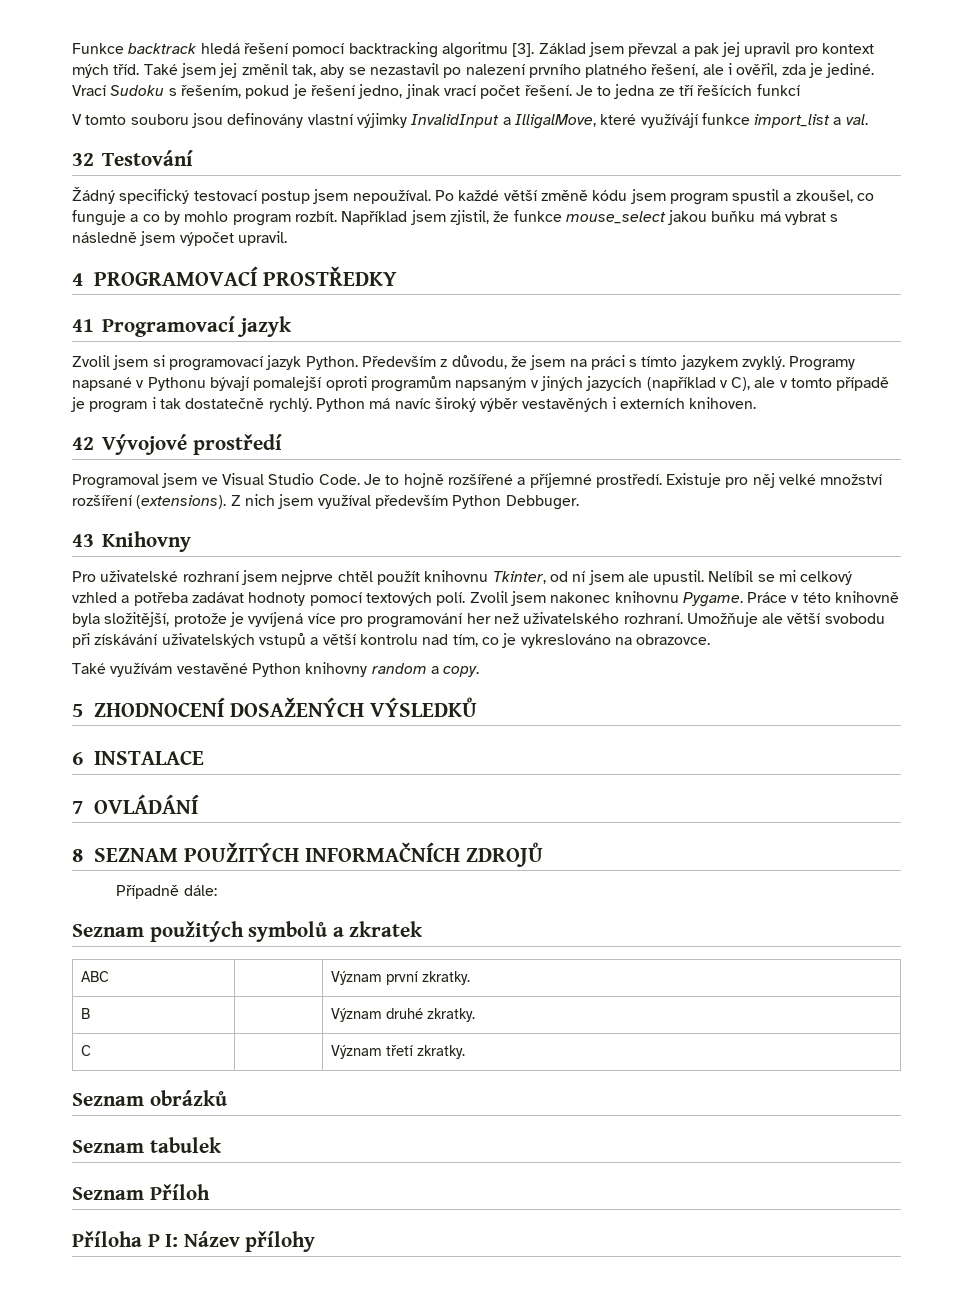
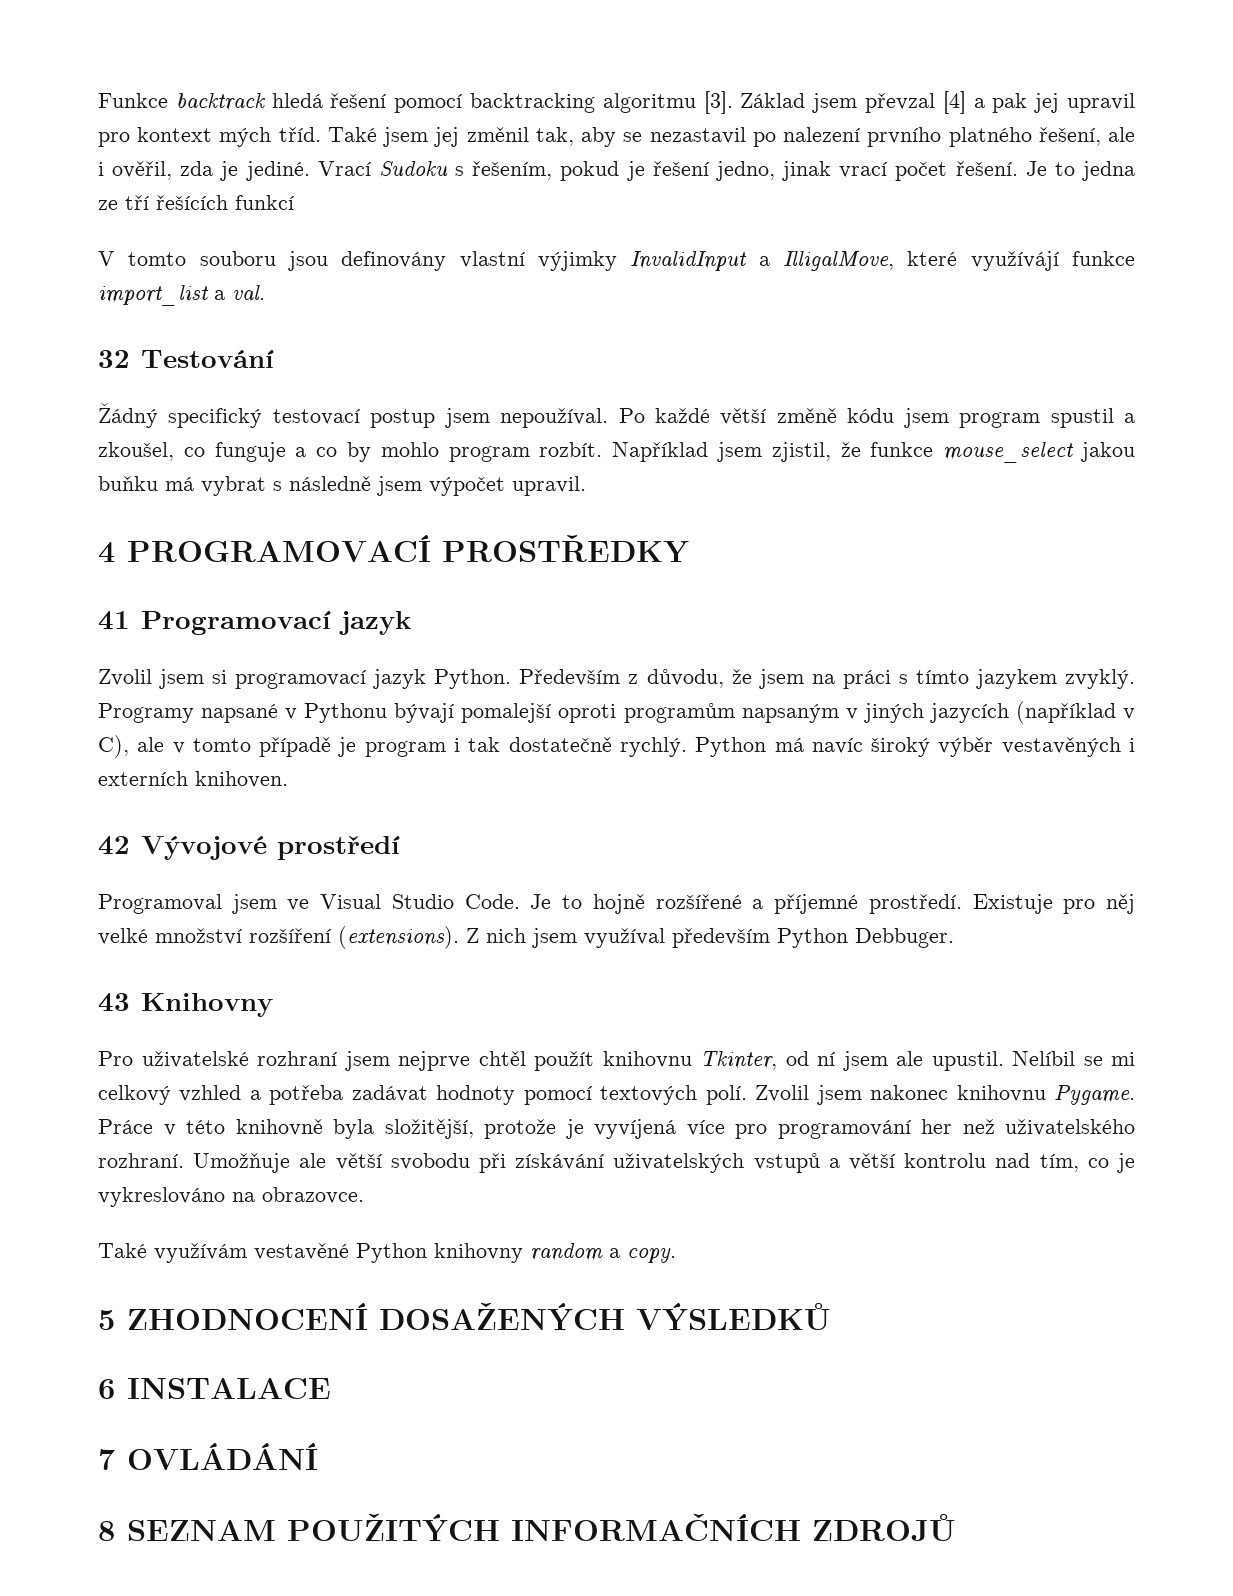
(678, 50) none -> [942,91,966,114] [4]
[116,885,217,899] [72,921,424,942] [80,971,109,982] [330,971,470,985] [80,1008,90,1019] [330,1008,475,1022] [80,1045,91,1056] [330,1045,465,1059] [72,1090,227,1106] [72,1137,222,1153] [72,1184,210,1200] [72,1231,316,1252] // Případně dále: // Seznam použitých symbolů a zkratek // ABC | | Význam první zkratky. // B | | Význam druhé zkratky. // C | | Význam třetí zkratky. // Seznam obrázků // Seznam tabulek // Seznam Příloh // Příloha P I: Název přílohy -> (957, 1528) none

